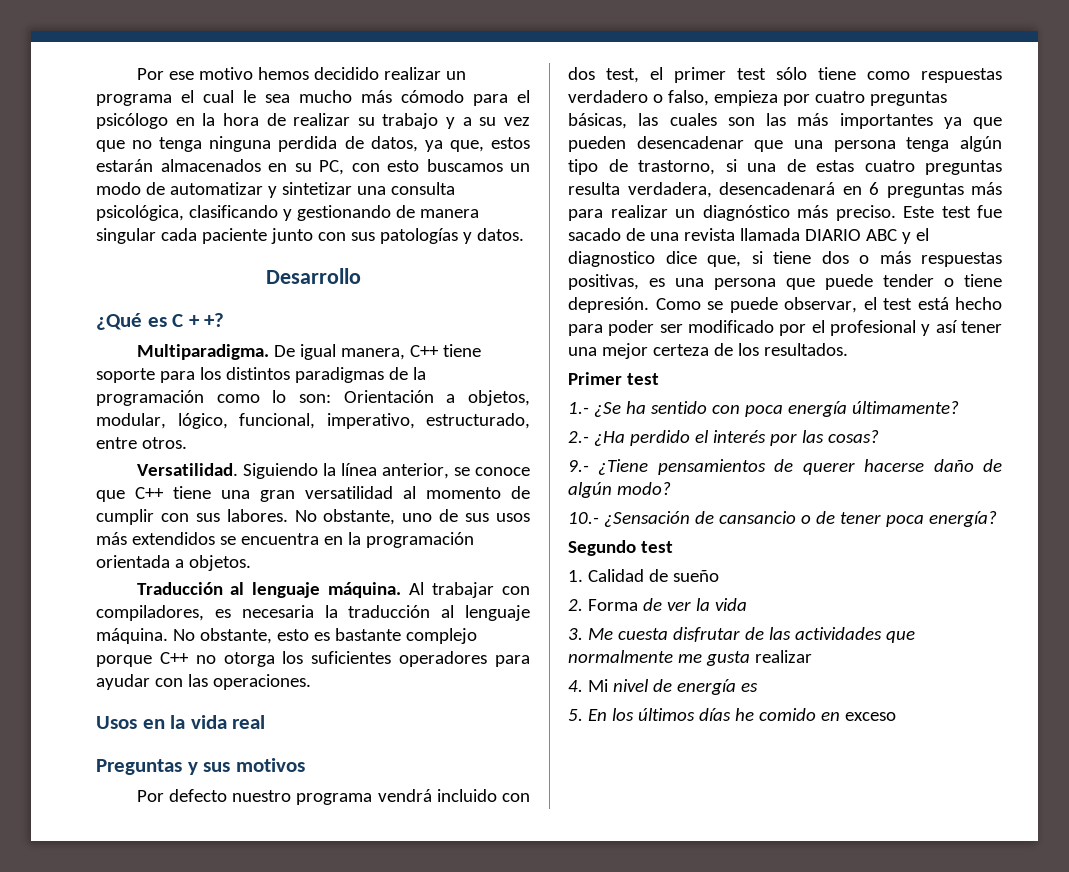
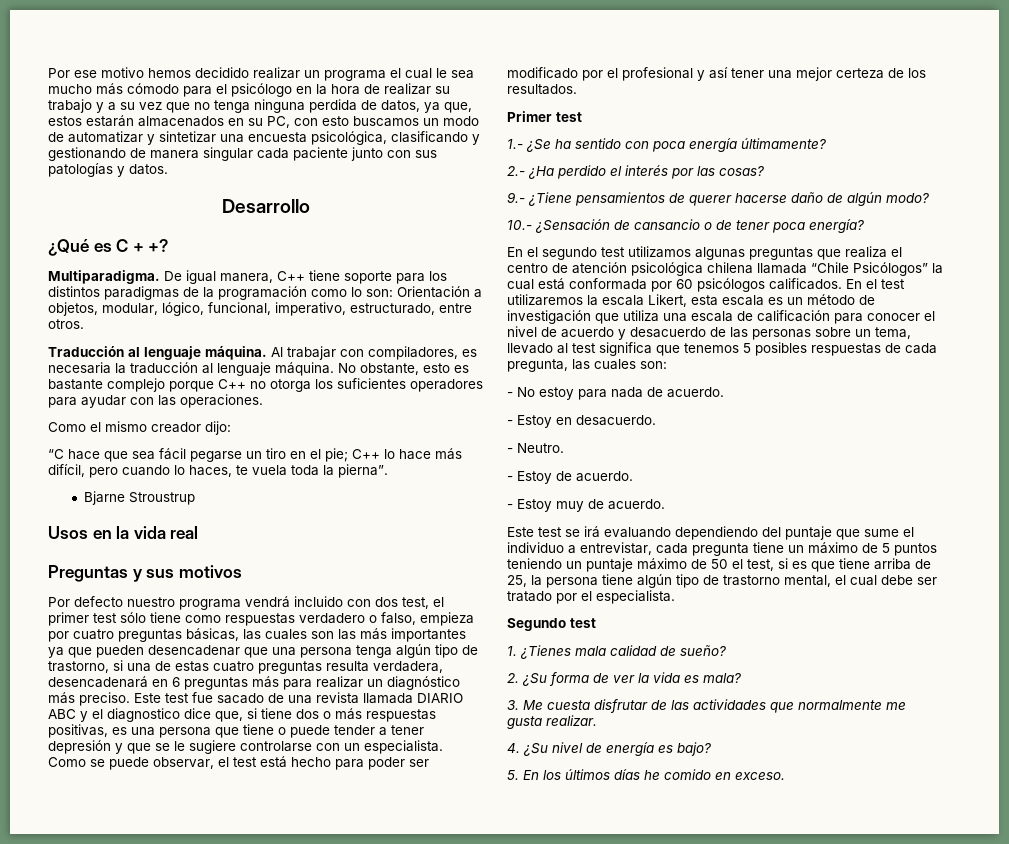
[390,182,455,195] consulta -> [248,132,307,143] encuesta
[136,463,530,479] [96,486,530,502] [96,509,531,525] [96,532,474,548] [96,555,251,571] // Versatilidad. Siguiendo la línea anterior, se conoce que C++ tiene una gran versatilidad al momento de cumplir con sus labores. No obstante, uno de sus usos más extendidos se encuentra en la programación orientada a objetos. -> (84, 324) none
(311, 682) none -> [48,421,231,435] [48,448,462,462] [48,464,388,478] [83,491,195,505] // Como el mismo creador dijo: // “C hace que sea fácil pegarse un tiro en el pie; C++ lo hace más difícil, pero cuando lo haces, te vuela toda la pierna”. // Bjarne Stroustrup
[825,274,1002,290] [568,297,649,313] puede tender o tiene depresión. -> [243,724,424,738] [48,740,443,754] tiene o puede tender a tener depresión y que se le sugiere controlarse con un especialista.
[568,540,673,556] [568,569,719,582] Segundo test // 1. Calidad de sueño -> [507,246,902,260] [507,262,943,276] [507,278,905,292] [507,294,875,307] [507,310,935,324] [507,326,911,340] [507,342,937,356] [507,359,667,372] [507,387,724,400] [507,415,656,428] [507,443,564,453] [507,471,633,484] [507,499,665,512] [507,526,914,540] [507,542,937,556] [507,558,931,572] [507,574,937,588] [507,590,675,604] [507,618,596,631] [507,645,727,659] En el segundo test utilizamos algunas preguntas que realiza el centro de atención psicológica chilena llamada “Chile Psicólogos” la cual está conformada por 60 psicólogos calificados. En el test utilizaremos la escala Likert, esta escala es un método de investigación que utiliza una escala de calificación para conocer el nivel de acuerdo y desacuerdo de las personas sobre un tema, llevado al test significa que tenemos 5 posibles respuestas de cada pregunta, las cuales son: // - No estoy para nada de acuerdo. // - Estoy en desacuerdo. // - Neutro. // - Estoy de acuerdo. // - Estoy muy de acuerdo. // Este test se irá evaluando dependiendo del puntaje que sume el individuo a entrevistar, cada pregunta tiene un máximo de 5 puntos teniendo un puntaje máximo de 50 el test, si es que tiene arriba de 25, la persona tiene algún tipo de trastorno mental, el cual debe ser tratado por el especialista. // Segundo test // 1. ¿Tienes mala calidad de sueño?
[587,599,638,611] Forma -> [522,672,589,686] ¿Su forma
(747, 604) none -> [684,673,742,683] es mala?
[754,650,812,663] realizar -> [546,715,597,726] realizar.
[587,679,608,692] Mi -> [523,743,548,756] ¿Su
(758, 687) none -> [677,742,712,756] bajo?
[844,712,896,721] exceso -> [735,772,785,780] exceso.

